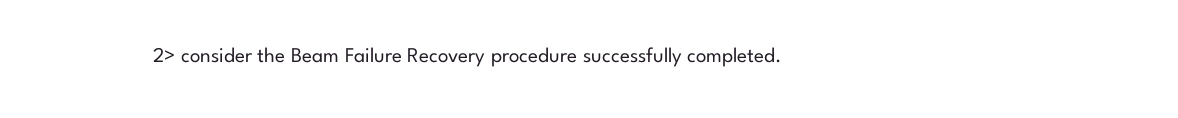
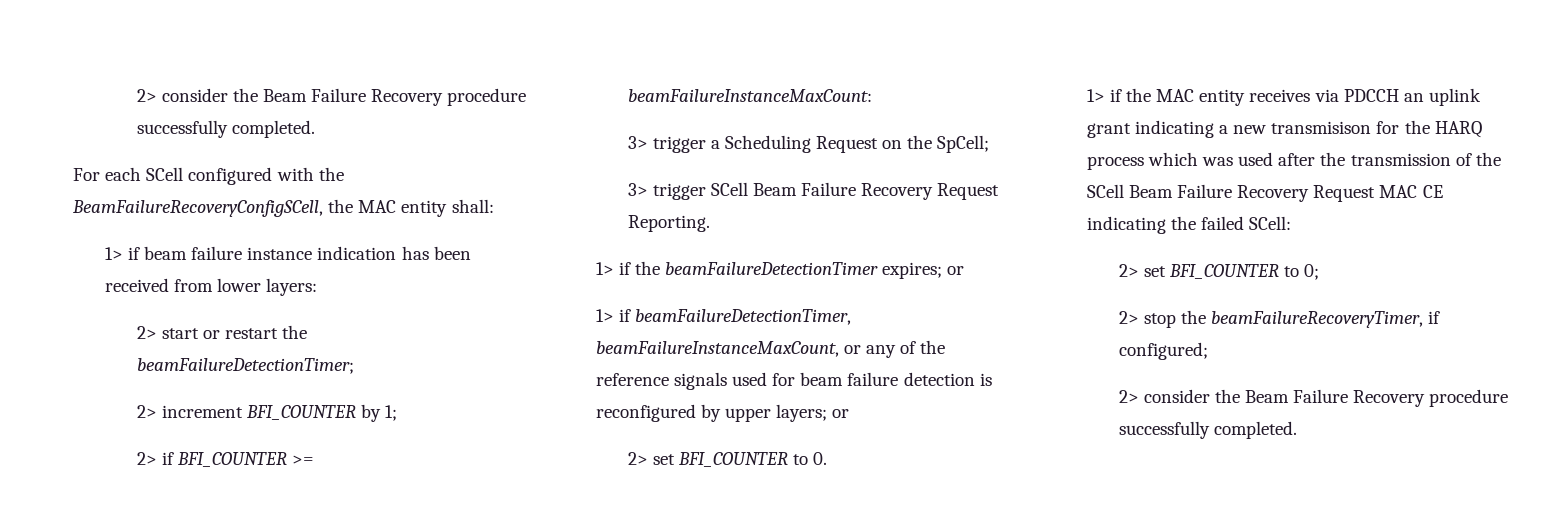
[153,47,783,67] 2> consider the Beam Failure Recovery procedure successfully completed. -> [136,88,527,106] [136,120,315,138] [73,167,344,185] [72,199,494,217] [104,246,471,260] [104,278,318,296] [136,325,308,339] [136,358,354,374] [136,404,398,422] [136,452,314,467] [627,89,872,102] [627,135,990,153] [627,182,1000,200] [627,215,710,232] [595,261,965,279] [595,309,852,325] [595,340,946,358] [595,372,992,390] [595,404,850,422] [627,452,828,467] [1086,88,1481,106] [1086,120,1482,138] [1086,152,1501,170] [1086,184,1443,202] [1086,216,1292,234] [1118,264,1320,280] [1118,310,1441,328] [1118,342,1208,360] [1118,389,1509,407] [1118,421,1297,439] 2> consider the Beam Failure Recovery procedure successfully completed. // For each SCell configured with the BeamFailureRecoveryConfigSCell, the MAC entity shall: // 1> if beam failure instance indication has been received from lower layers: // 2> start or restart the beamFailureDetectionTimer; // 2> increment BFI_COUNTER by 1; // 2> if BFI_COUNTER >= beamFailureInstanceMaxCount: // 3> trigger a Scheduling Request on the SpCell; // 3> trigger SCell Beam Failure Recovery Request Reporting. // 1> if the beamFailureDetectionTimer expires; or // 1> if beamFailureDetectionTimer, beamFailureInstanceMaxCount, or any of the reference signals used for beam failure detection is reconfigured by upper layers; or // 2> set BFI_COUNTER to 0. // 1> if the MAC entity receives via PDCCH an uplink grant indicating a new transmisison for the HARQ process which was used after the transmission of the SCell Beam Failure Recovery Request MAC CE indicating the failed SCell: // 2> set BFI_COUNTER to 0; // 2> stop the beamFailureRecoveryTimer, if configured; // 2> consider the Beam Failure Recovery procedure successfully completed.

